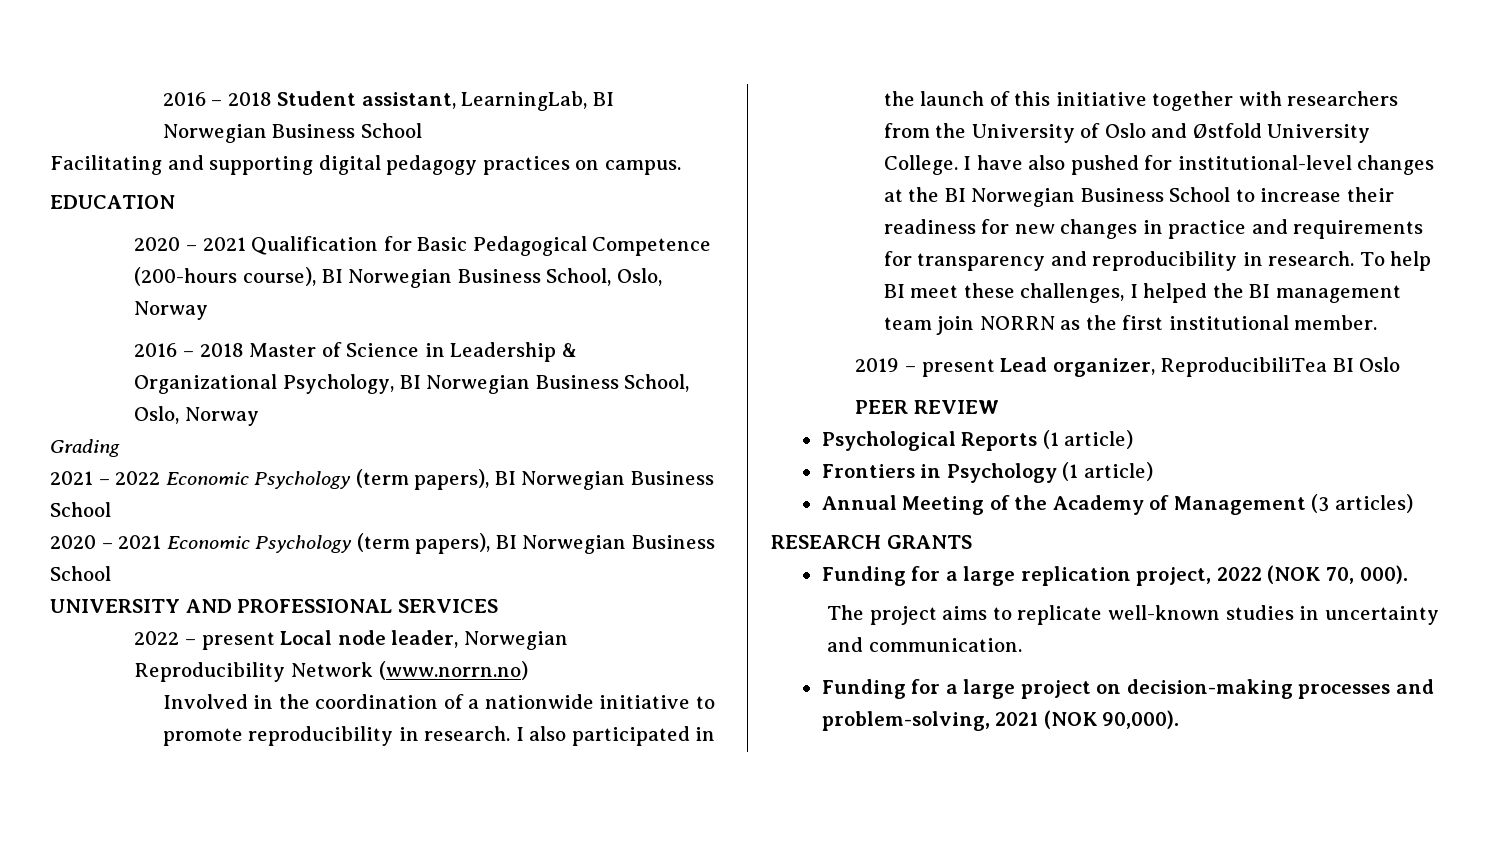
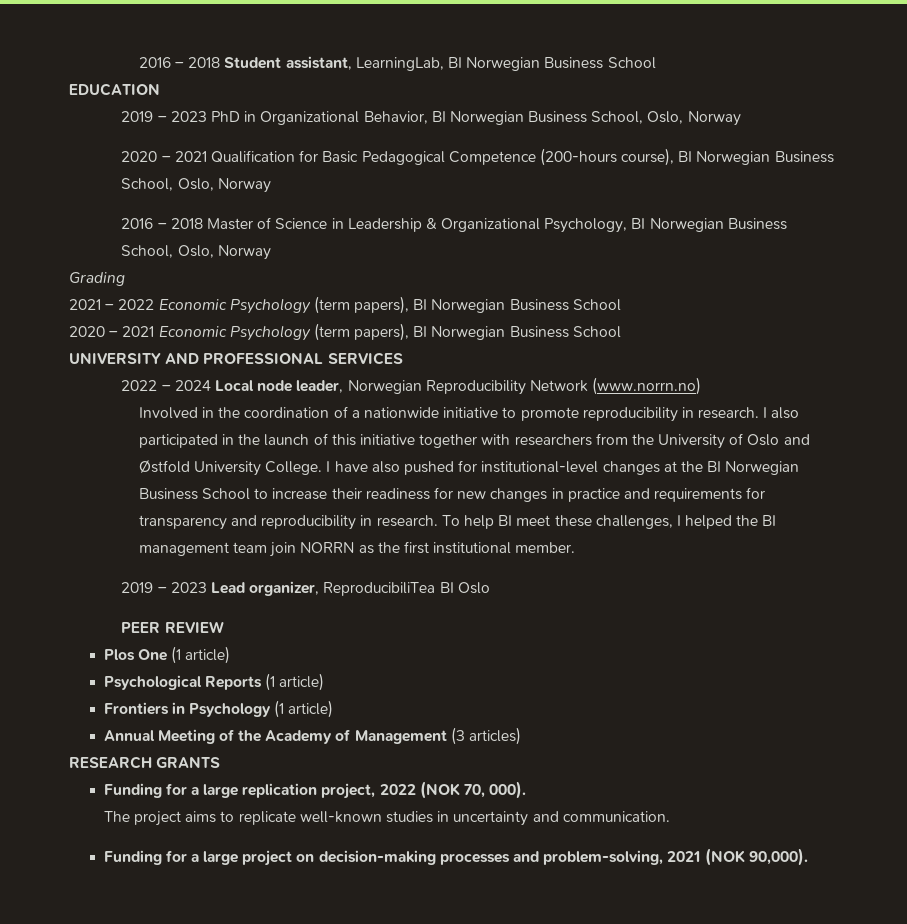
[50,155,681,175] [50,195,175,209] Facilitating and supporting digital pedagogy practices on campus. // EDUCATION -> [69,83,160,96] [121,111,741,126] EDUCATION // 2019 – 2023 PhD in Organizational Behavior, BI Norwegian Business School, Oslo, Norway
[201,632,275,650] present -> [174,380,211,391] 2024
[921,359,995,377] present -> [170,582,207,593] 2023
(999, 407) none -> [103,646,231,664] // Plos One (1 article)

